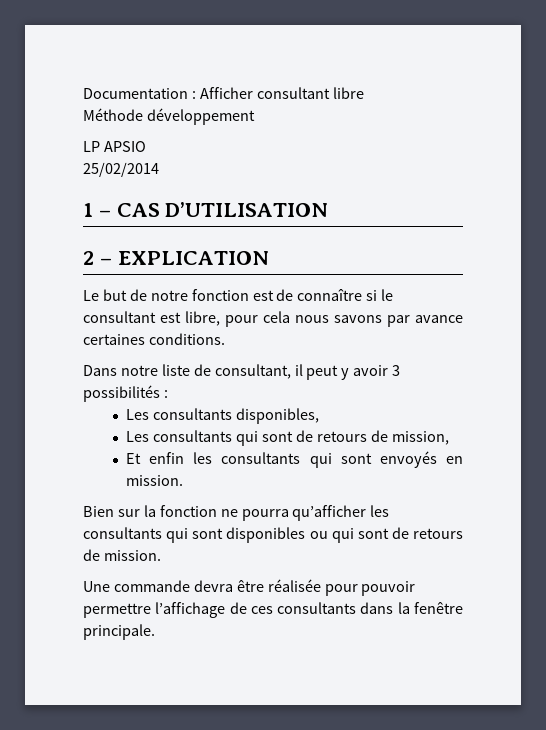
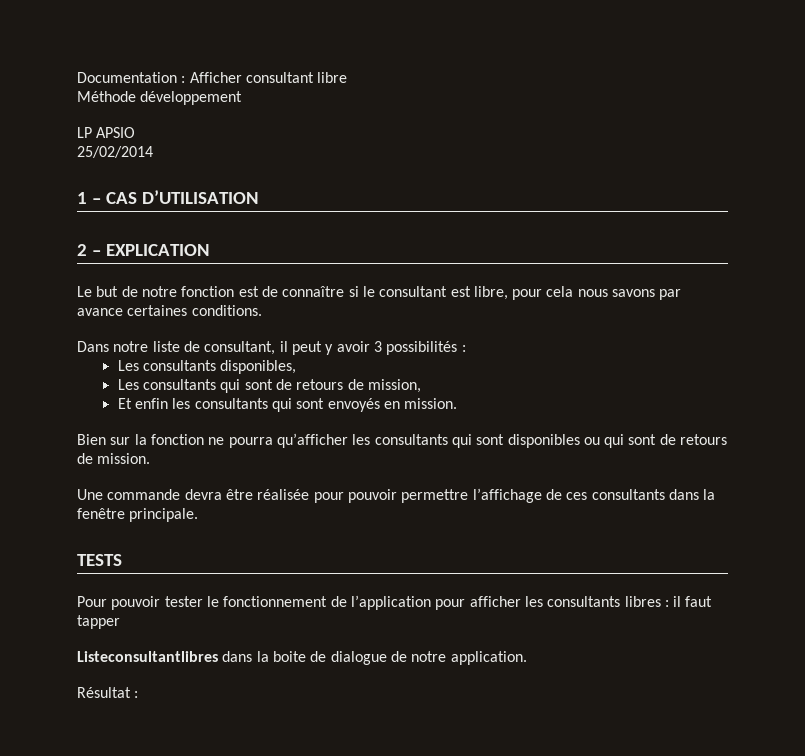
(155, 632) none -> [77,554,122,566] [77,595,713,610] [77,615,120,629] [77,651,527,665] [77,687,139,698] // TESTS // Pour pouvoir tester le fonctionnement de l’application pour afficher les consultants libres : il faut tapper // Listeconsultantlibres dans la boite de dialogue de notre application. // Résultat :

